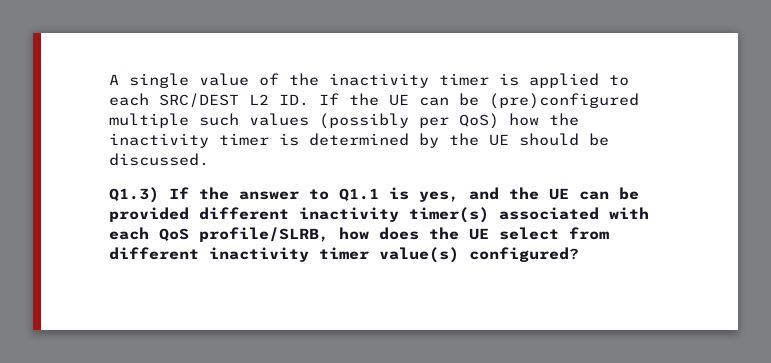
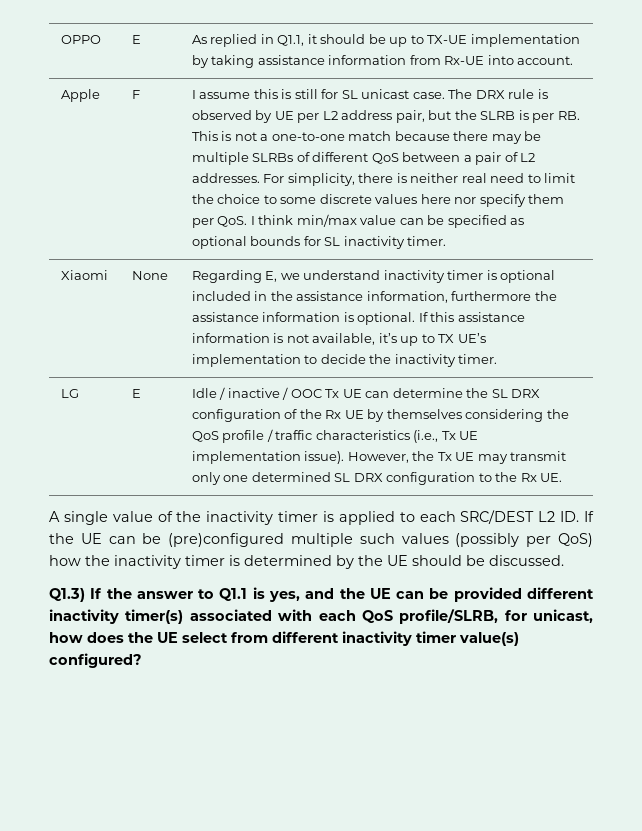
(109, 79) none -> [60,35,101,44] [131,35,141,44] [191,34,580,47] [191,55,574,68] [60,89,100,102] [131,90,140,99] [191,89,548,99] [191,110,580,123] [191,131,542,144] [191,152,536,165] [191,173,576,186] [191,194,565,207] [191,214,525,228] [191,236,447,249] [60,270,108,280] [131,271,168,280] [191,270,556,283] [191,291,557,303] [191,312,525,325] [191,333,486,346] [191,354,498,367] [60,389,79,398] [131,389,141,398] [191,387,541,400] [191,409,569,422] [191,429,479,443] [191,451,567,464] [191,472,563,485] OPPO | E | As replied in Q1.1, it should be up to TX-UE implementation by taking assistance information from Rx-UE into account. // Apple | F | I assume this is still for SL unicast case. The DRX rule is observed by UE per L2 address pair, but the SLRB is per RB. This is not a one-to-one match because there may be multiple SLRBs of different QoS between a pair of L2 addresses. For simplicity, there is neither real need to limit the choice to some discrete values here nor specify them per QoS. I think min/max value can be specified as optional bounds for SL inactivity timer. // Xiaomi | None | Regarding E, we understand inactivity timer is optional included in the assistance information, furthermore the assistance information is optional. If this assistance information is not available, it’s up to TX UE’s implementation to decide the inactivity timer. // LG | E | Idle / inactive / OOC Tx UE can determine the SL DRX configuration of the Rx UE by themselves considering the QoS profile / traffic characteristics (i.e., Tx UE implementation issue). However, the Tx UE may transmit only one determined SL DRX configuration to the Rx UE. //
(329, 234) none -> [504,609,593,623] for unicast,

